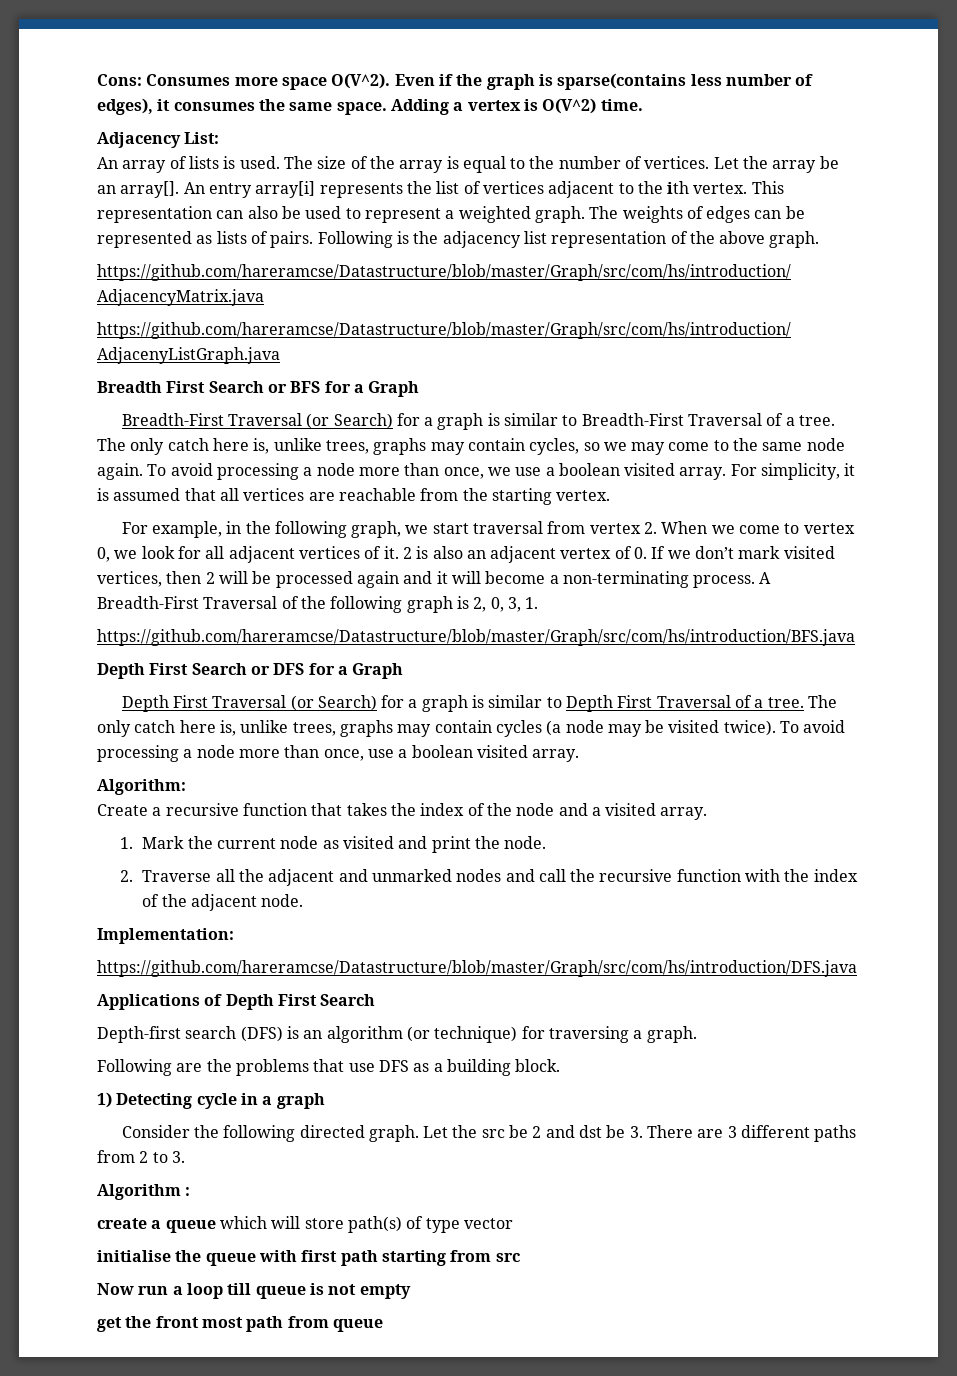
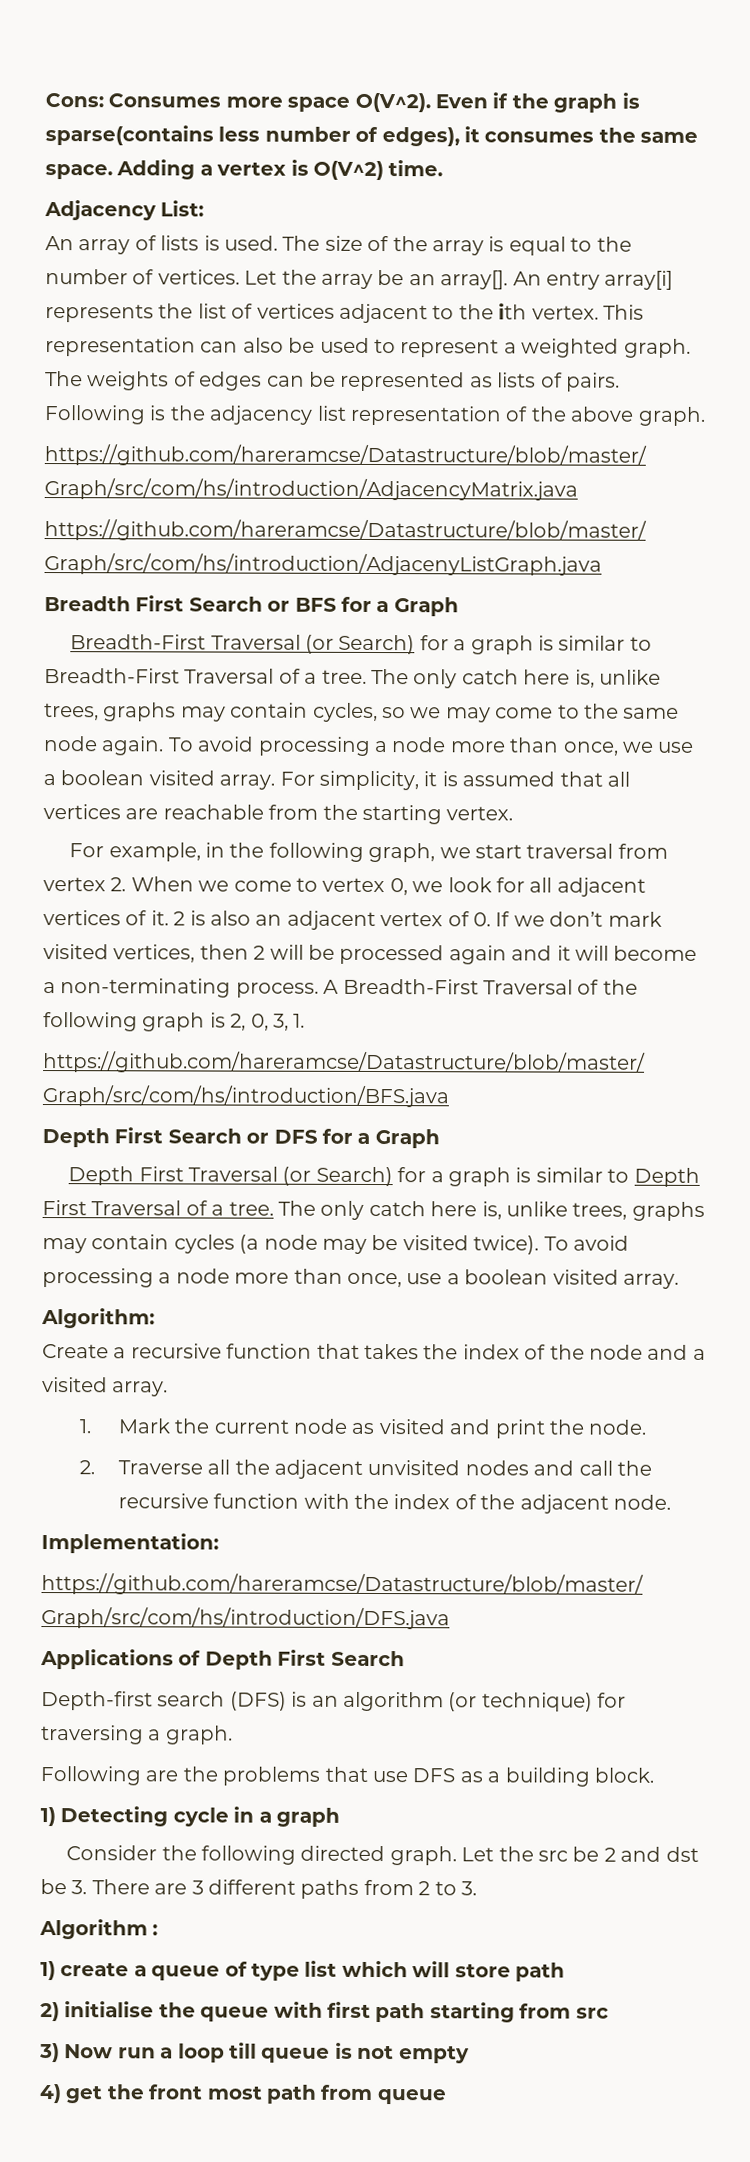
[338,869,452,882] and unmarked -> [367,1459,461,1476] unvisited
(191, 1191) none -> [40,1961,56,1981] 1)
[219,1216,513,1233] which will store path(s) of type vector // -> [224,1960,565,1982] [40,2002,60,2022] of type list which will store path // 2)
(520, 1257) none -> [39,2043,60,2063] 3)
(411, 1291) none -> [39,2084,62,2104] 4)

